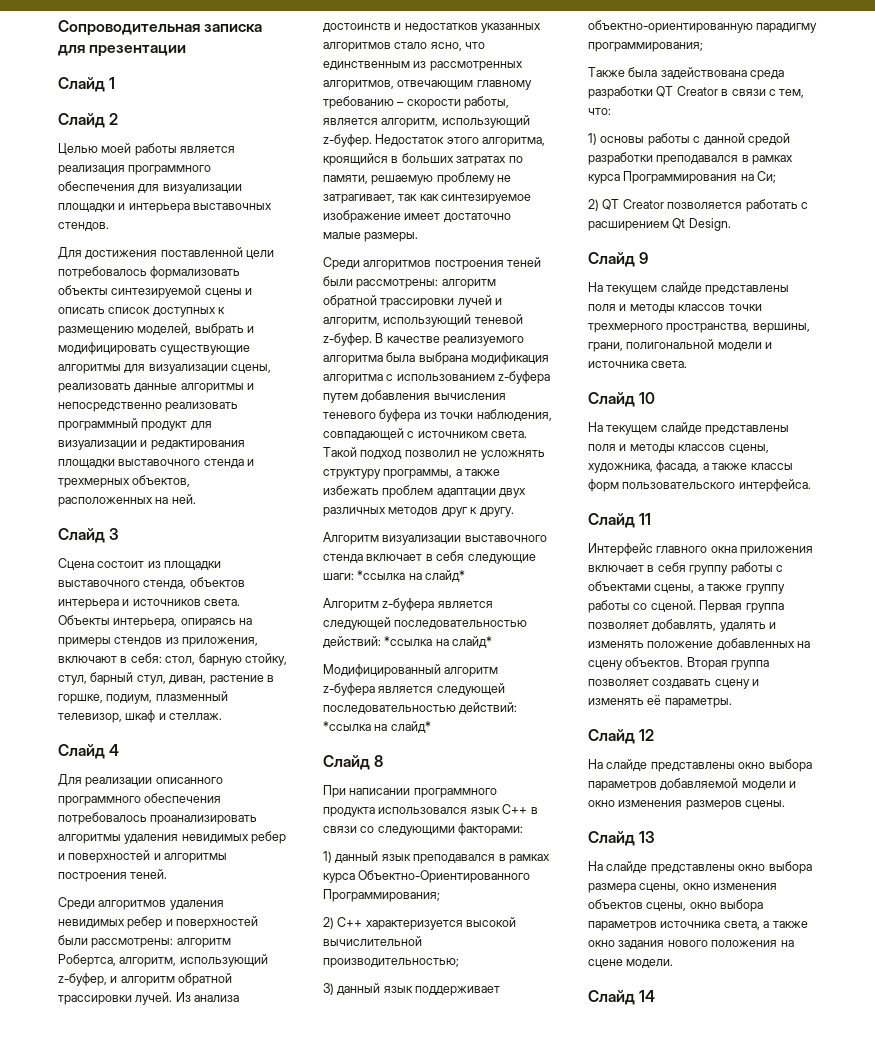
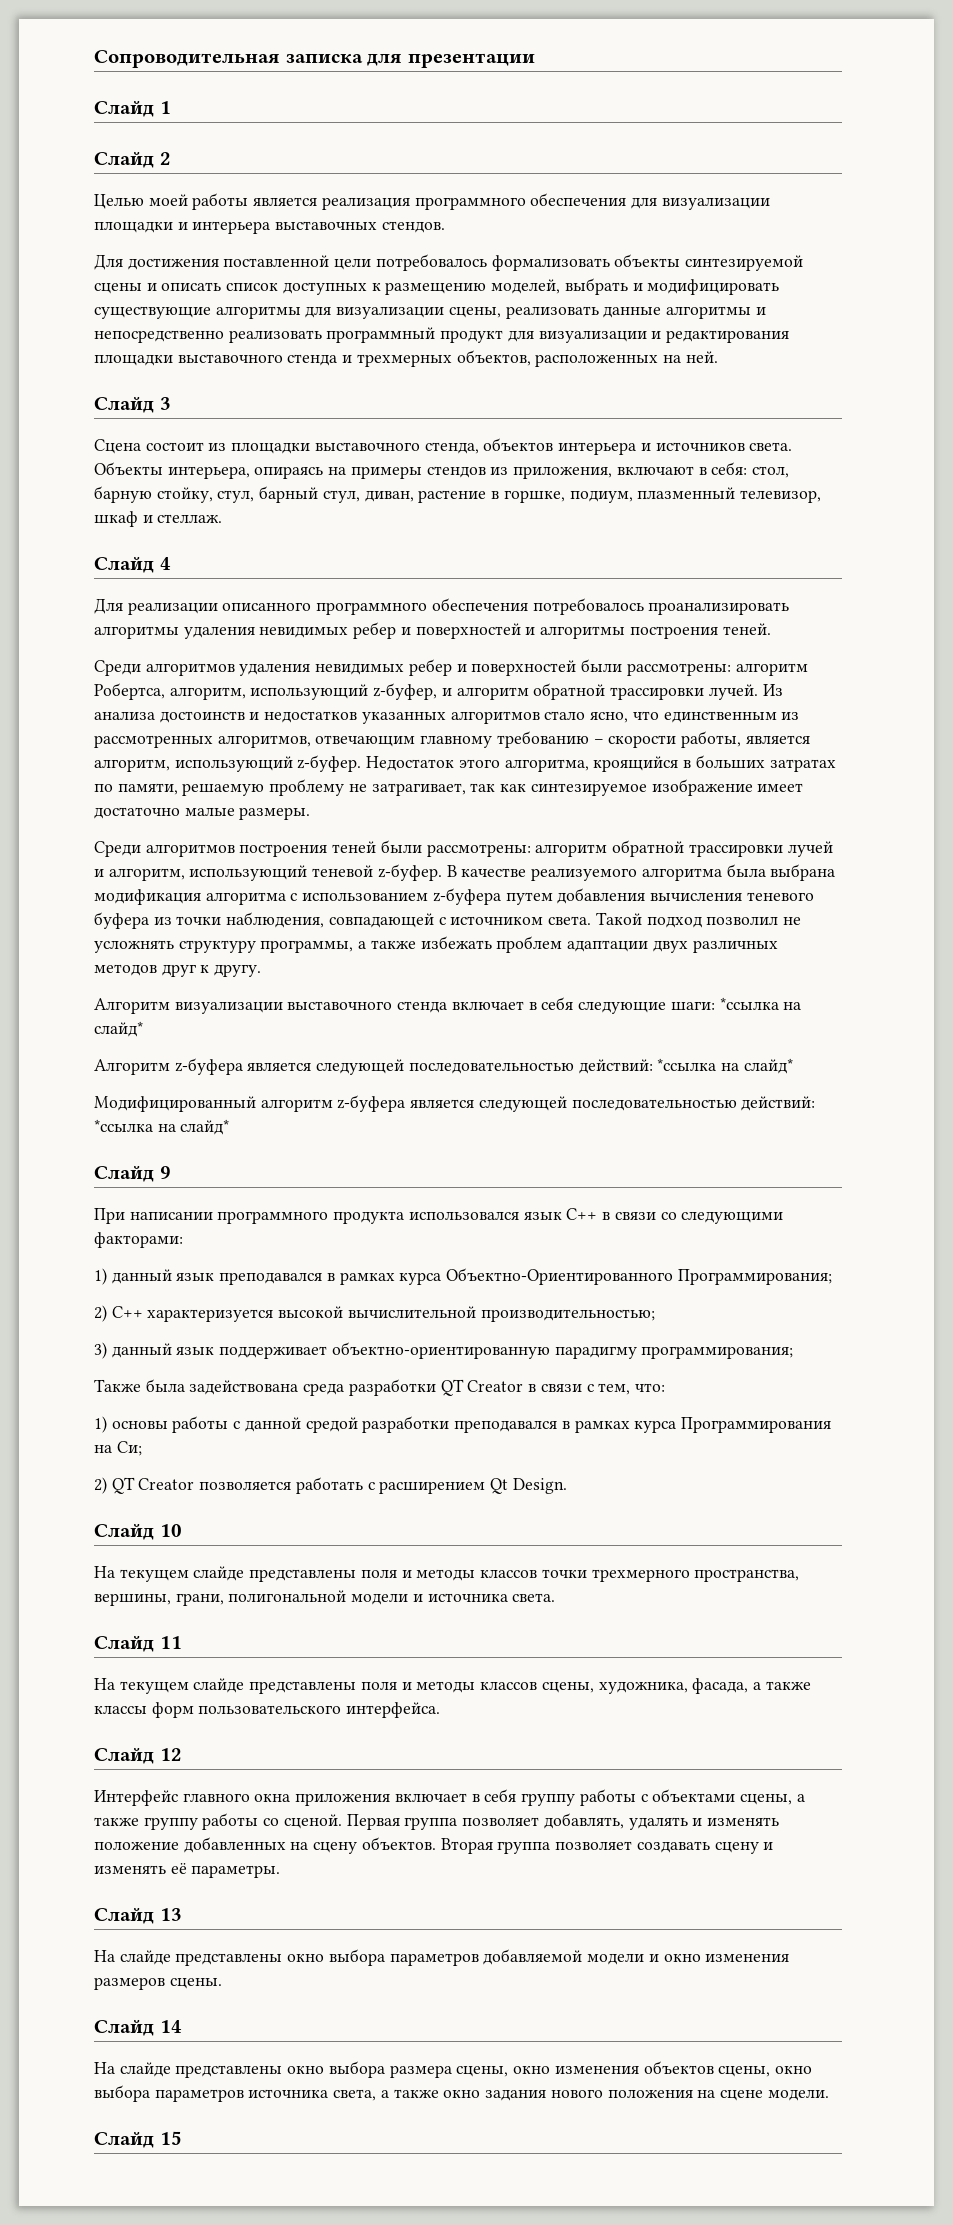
[374,755,384,767] 8 -> [159,1166,171,1179] 9
[639,252,649,264] 9 -> [159,1524,182,1537] 10
[639,392,656,404] 10 -> [159,1636,182,1649] 11
[639,513,652,525] 11 -> [159,1748,182,1761] 12
[639,729,655,741] 12 -> [159,1908,182,1921] 13
[639,831,656,843] 13 -> [159,2020,182,2033] 14
[639,990,656,1002] 14 -> [159,2131,182,2145] 15

